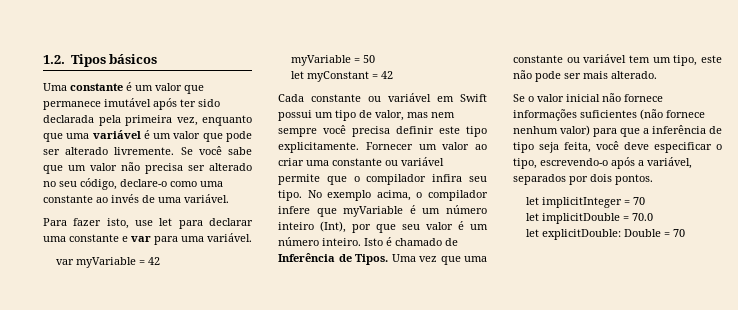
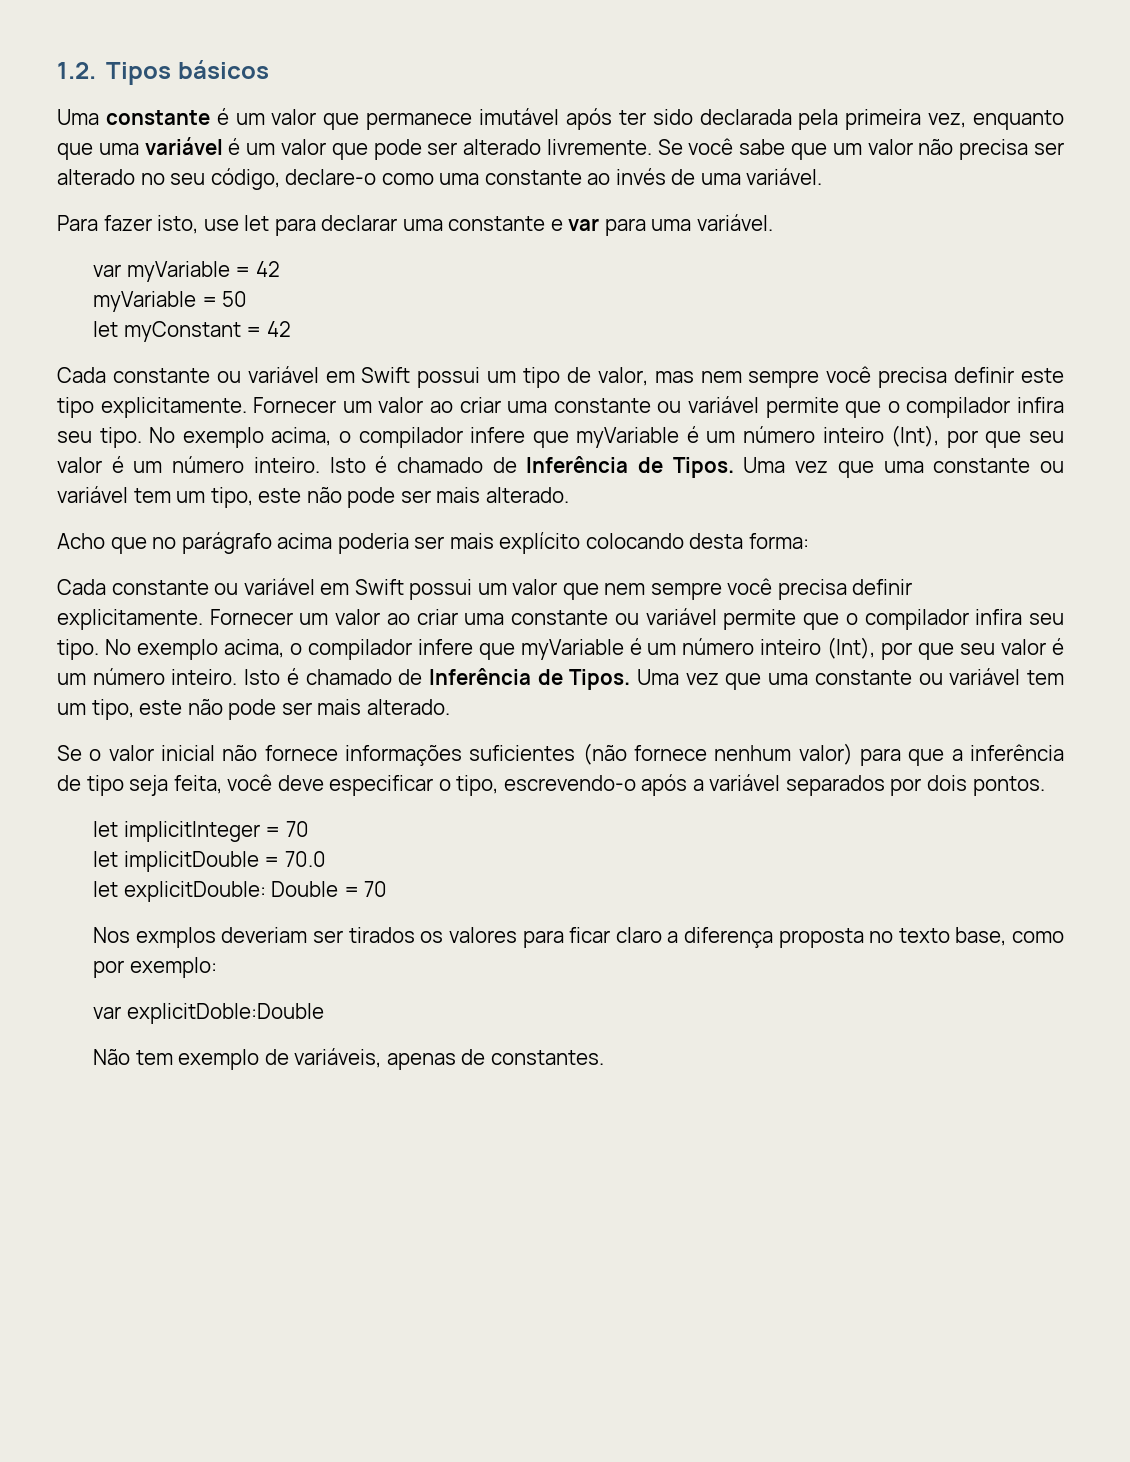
(657, 75) none -> [57,532,809,554] [57,578,913,600] [57,608,1065,630] [57,637,1065,660] [57,668,1065,690] [57,699,450,720] // Acho que no parágrafo acima poderia ser mais explícito colocando desta forma: // Cada constante ou variável em Swift possui um valor que nem sempre você precisa definir explicitamente. Fornecer um valor ao criar uma constante ou variável permite que o compilador infira seu tipo. No exemplo acima, o compilador infere que myVariable é um número inteiro (Int), por que seu valor é um número inteiro. Isto é chamado de Inferência de Tipos. Uma vez que uma constante ou variável tem um tipo, este não pode ser mais alterado.
[647,157,692,169] variável, -> [709,774,781,791] variável
(686, 233) none -> [93,927,1064,948] [93,957,217,978] [93,1003,324,1024] [93,1048,605,1070] // Nos exmplos deveriam ser tirados os valores para ficar claro a diferença proposta no texto base, como por exemplo: // var explicitDoble:Double // Não tem exemplo de variáveis, apenas de constantes.

